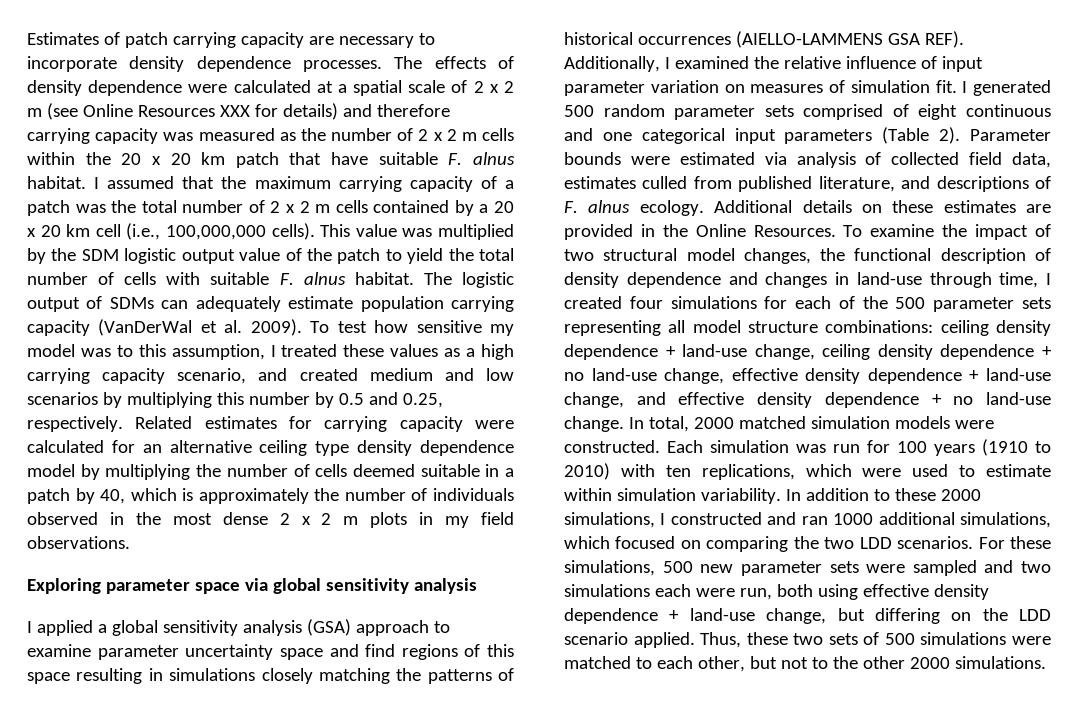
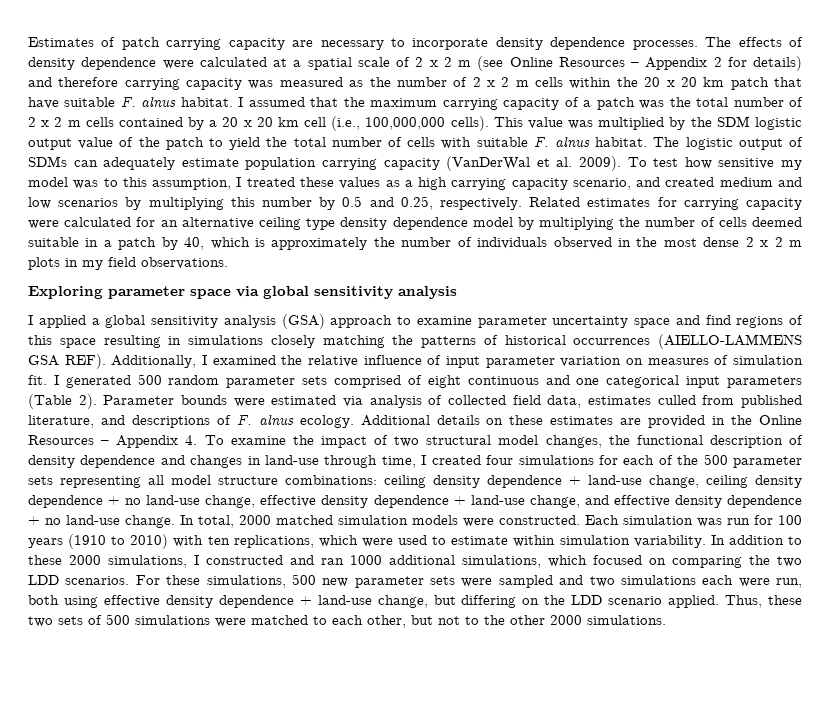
[219,105,250,117] XXX -> [631,57,722,70] – Appendix 2
[753,225,836,237] Resources. -> [28,435,198,448] Resources – Appendix 4.

